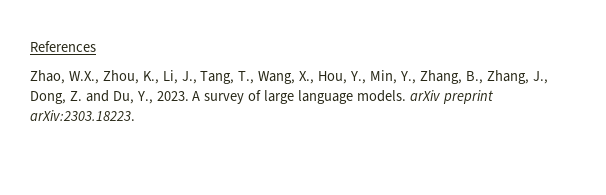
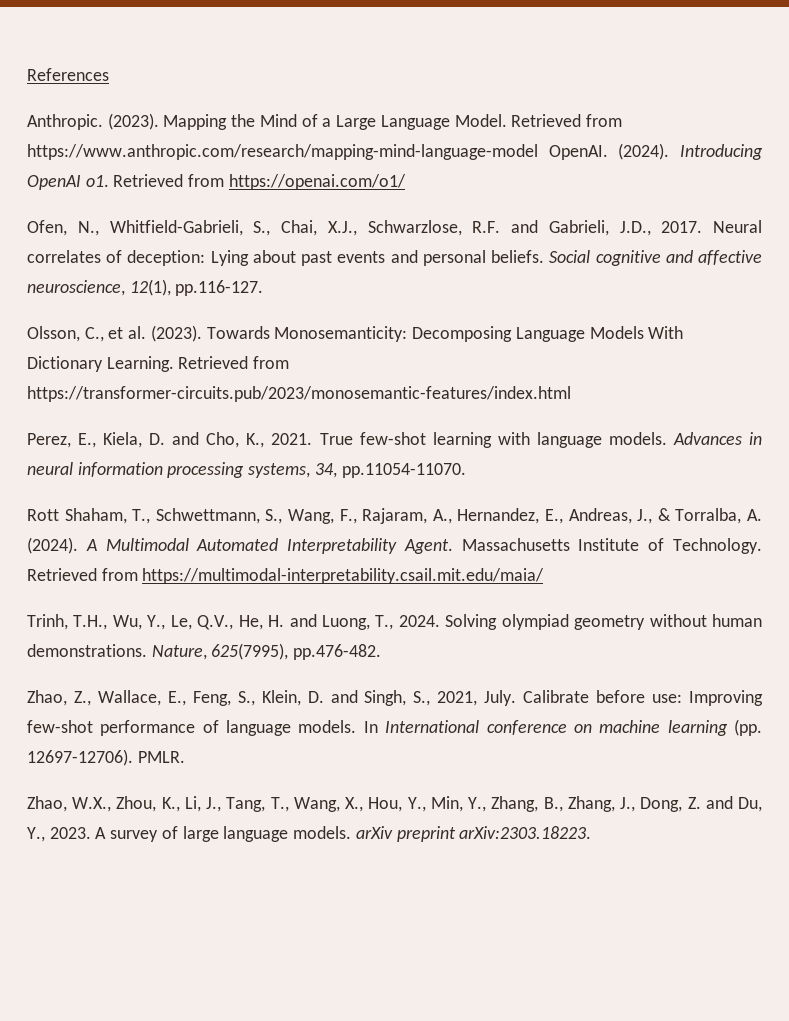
(96, 46) none -> [27,113,622,130] [27,143,763,160] [27,174,406,190] [27,220,762,236] [27,250,763,266] [27,279,264,296] [27,325,684,342] [27,356,290,372] [27,386,571,402] [27,432,763,448] [27,462,466,478] [27,508,763,524] [27,537,763,554] [27,568,545,584] [27,614,762,630] [27,643,382,660] [27,690,763,706] [27,719,763,736] [27,749,185,766] // Anthropic. (2023). Mapping the Mind of a Large Language Model. Retrieved from https://www.anthropic.com/research/mapping-mind-language-model OpenAI. (2024). Introducing OpenAI o1. Retrieved from https://openai.com/o1/ // Ofen, N., Whitfield-Gabrieli, S., Chai, X.J., Schwarzlose, R.F. and Gabrieli, J.D., 2017. Neural correlates of deception: Lying about past events and personal beliefs. Social cognitive and affective neuroscience, 12(1), pp.116-127. // Olsson, C., et al. (2023). Towards Monosemanticity: Decomposing Language Models With Dictionary Learning. Retrieved from https://transformer-circuits.pub/2023/monosemantic-features/index.html // Perez, E., Kiela, D. and Cho, K., 2021. True few-shot learning with language models. Advances in neural information processing systems, 34, pp.11054-11070. // Rott Shaham, T., Schwettmann, S., Wang, F., Rajaram, A., Hernandez, E., Andreas, J., & Torralba, A. (2024). A Multimodal Automated Interpretability Agent. Massachusetts Institute of Technology. Retrieved from https://multimodal-interpretability.csail.mit.edu/maia/ // Trinh, T.H., Wu, Y., Le, Q.V., He, H. and Luong, T., 2024. Solving olympiad geometry without human demonstrations. Nature, 625(7995), pp.476-482. // Zhao, Z., Wallace, E., Feng, S., Klein, D. and Singh, S., 2021, July. Calibrate before use: Improving few-shot performance of language models. In International conference on machine learning (pp. 12697-12706). PMLR.

